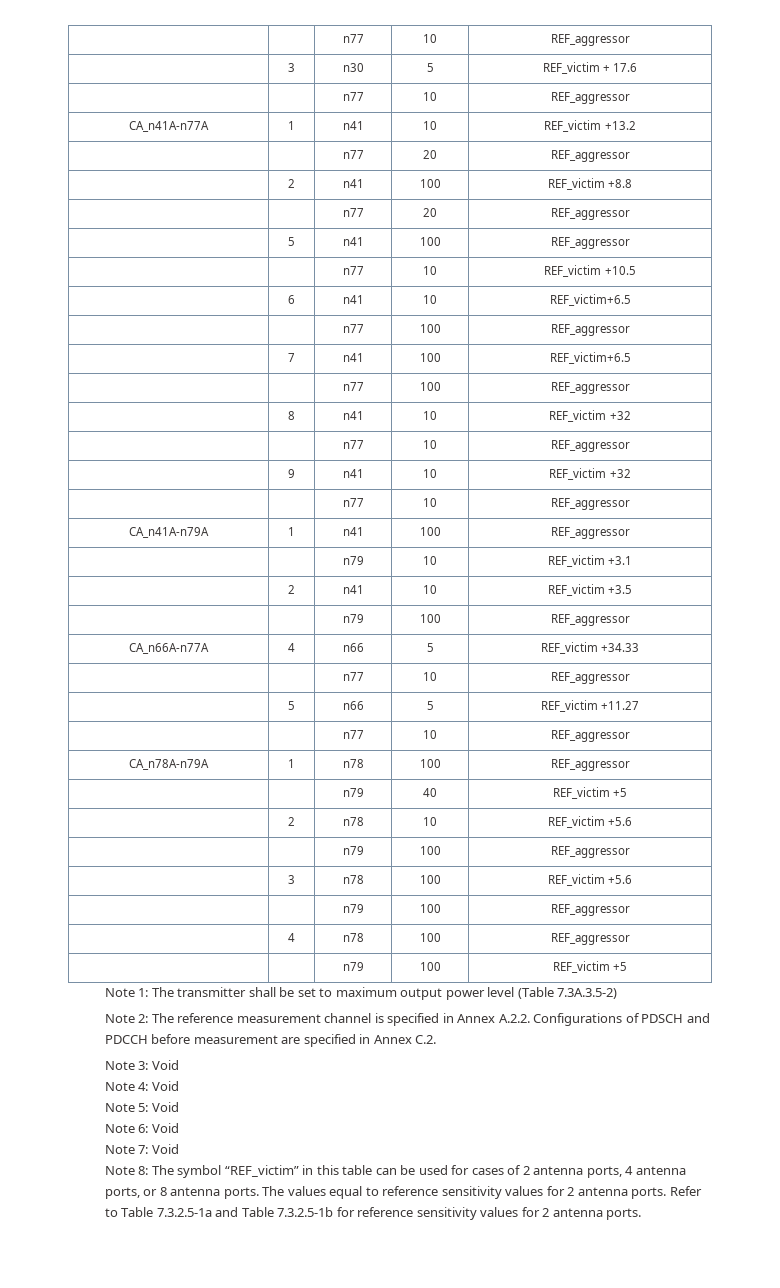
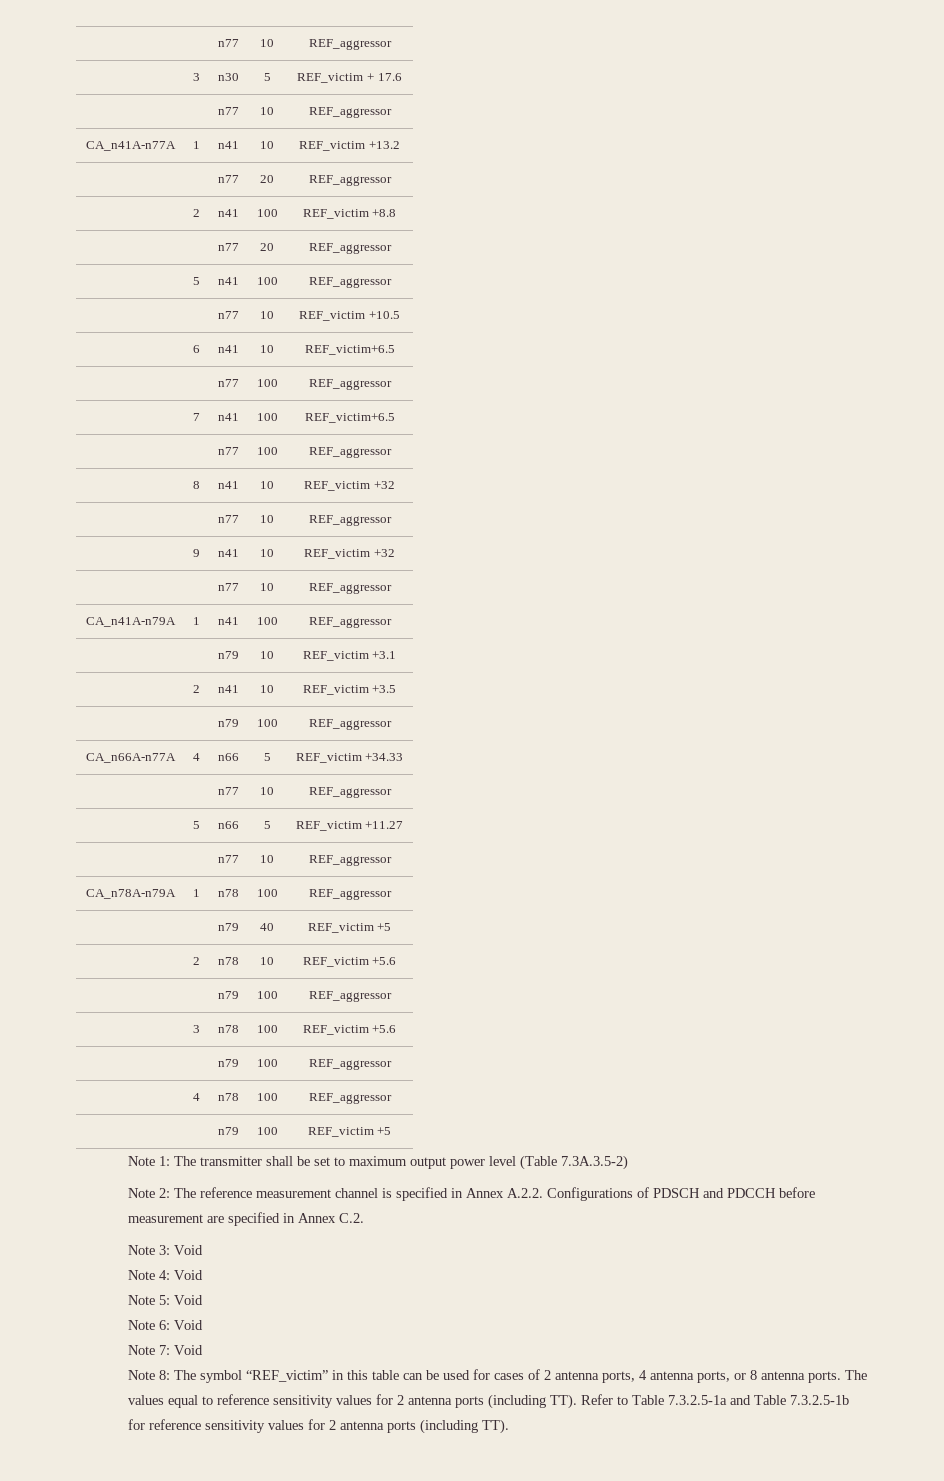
[631,1187,667,1199] ports. -> [454,1394,577,1409] ports (including TT).
[606,1208,642,1220] ports. -> [386,1419,509,1434] ports (including TT).

